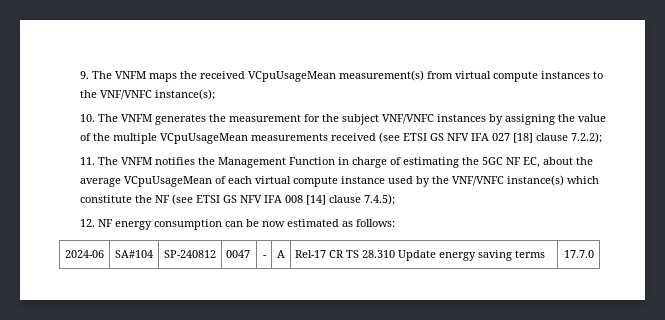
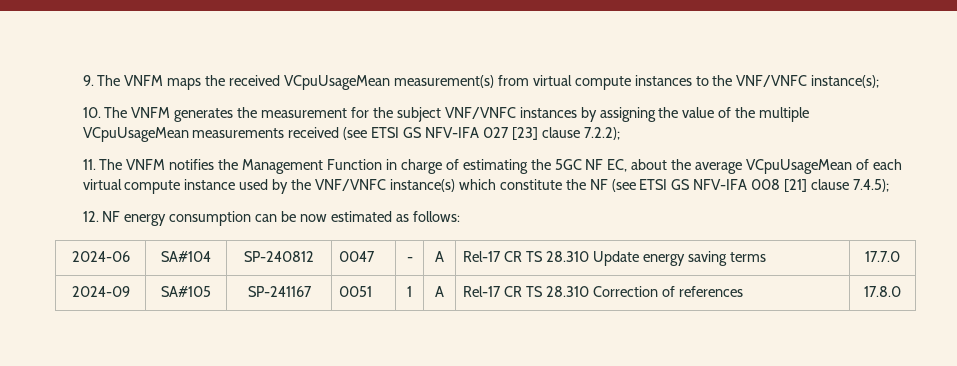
[446,133,533,143] NFV IFA 027 [18] -> [425,127,538,140] NFV-IFA 027 [23]
[239,195,326,205] NFV IFA 008 [14] -> [693,179,808,192] NFV-IFA 008 [21]
(594, 254) none -> [71,286,130,297] [161,286,211,297] [247,286,312,297] [339,286,373,297] [407,286,412,297] [435,286,444,297] [463,286,743,297] [864,286,901,297] // 2024-09 | SA#105 | SP-241167 | 0051 | 1 | A | Rel-17 CR TS 28.310 Correction of references | 17.8.0

